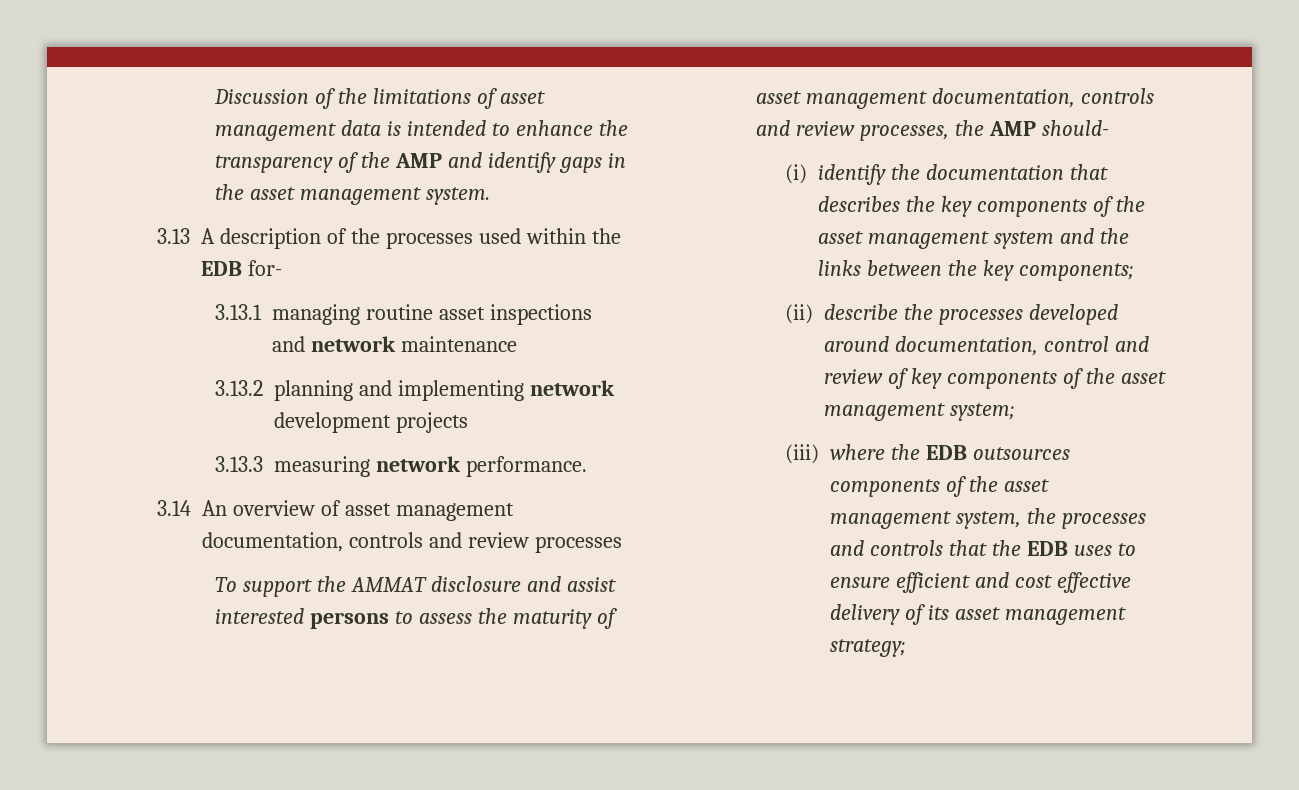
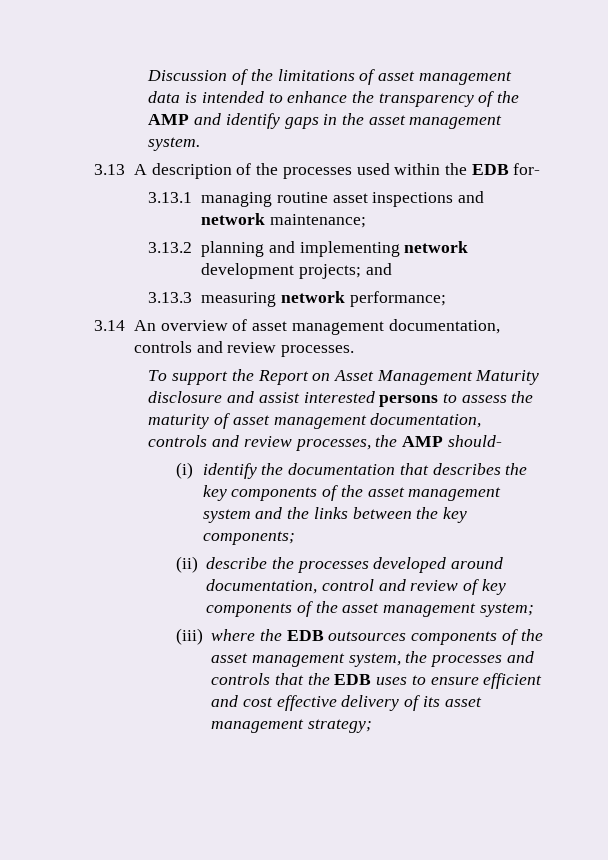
[400,336,517,352] maintenance -> [269,214,366,228] maintenance;
[395,412,468,433] projects -> [298,263,392,279] projects; and
[465,456,587,477] performance. -> [349,291,446,307] performance;
[534,536,622,553] processes -> [281,345,355,357] processes.
[350,577,427,592] AMMAT -> [257,370,540,385] Report on Asset Management Maturity

